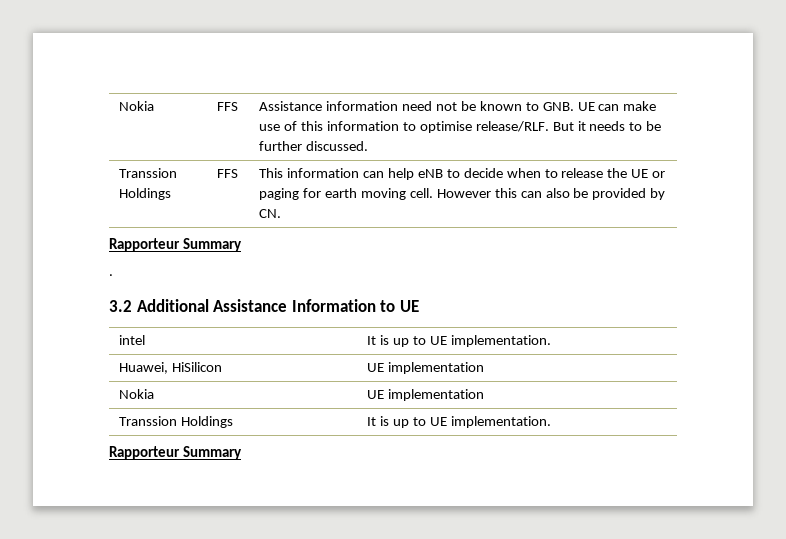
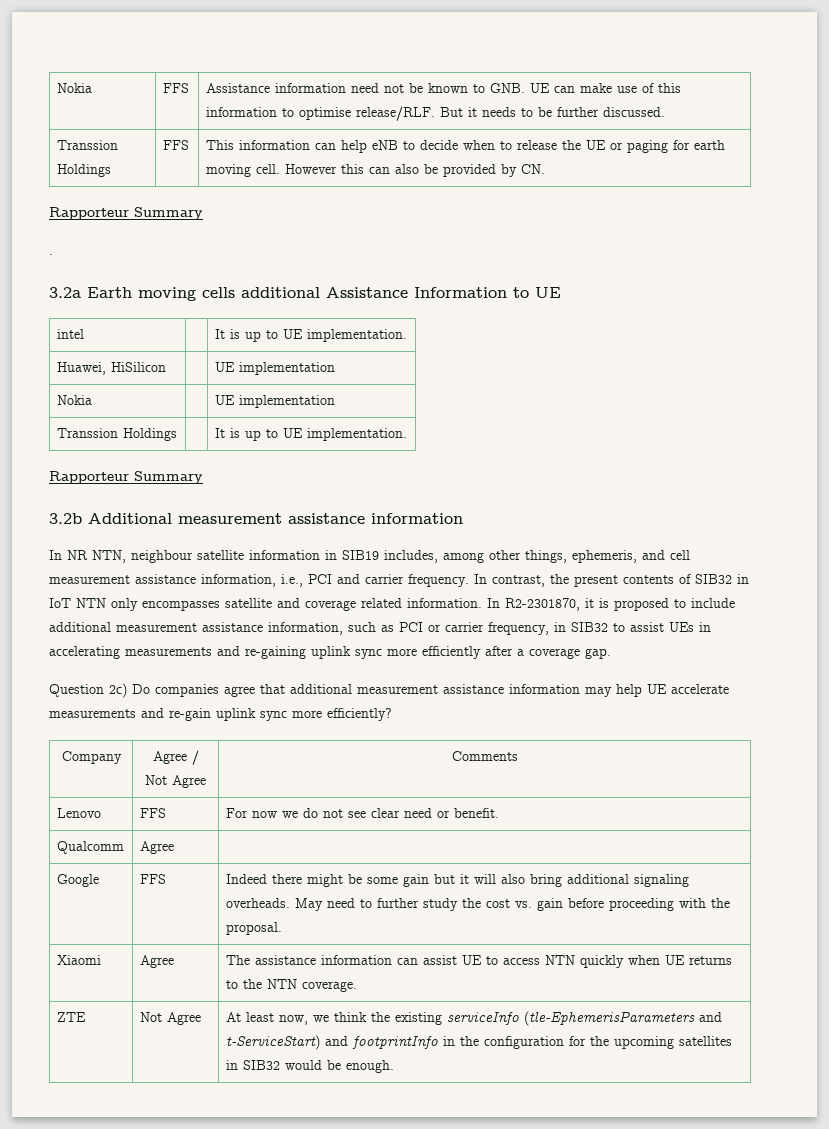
[109,299,209,312] 3.2 Additional -> [49,287,320,301] 3.2a Earth moving cells additional
(242, 453) none -> [49,513,463,524] [49,550,690,563] [49,574,749,587] [49,598,735,611] [49,622,711,635] [49,646,611,659] [49,683,729,698] [49,708,392,721] [61,751,122,764] [152,750,199,765] [145,775,206,788] [451,751,518,761] [56,808,101,818] [139,808,166,818] [225,808,499,818] [56,841,124,854] [139,841,174,854] [56,874,99,887] [139,874,166,884] [225,874,689,887] [225,898,730,911] [225,922,282,935] [56,955,101,965] [139,955,174,968] [225,955,732,968] [225,979,357,992] [56,1012,86,1022] [139,1012,201,1025] [225,1011,722,1026] [225,1035,732,1050] [225,1060,394,1073] // 3.2b Additional measurement assistance information // In NR NTN, neighbour satellite information in SIB19 includes, among other things, ephemeris, and cell measurement assistance information, i.e., PCI and carrier frequency. In contrast, the present contents of SIB32 in IoT NTN only encompasses satellite and coverage related information. In R2-2301870, it is proposed to include additional measurement assistance information, such as PCI or carrier frequency, in SIB32 to assist UEs in accelerating measurements and re-gaining uplink sync more efficiently after a coverage gap. // Question 2c) Do companies agree that additional measurement assistance information may help UE accelerate measurements and re-gain uplink sync more efficiently? // Company | Agree / Not Agree | Comments // Lenovo | FFS | For now we do not see clear need or benefit. // Qualcomm | Agree | // Google | FFS | Indeed there might be some gain but it will also bring additional signaling overheads. May need to further study the cost vs. gain before proceeding with the proposal. // Xiaomi | Agree | The assistance information can assist UE to access NTN quickly when UE returns to the NTN coverage. // ZTE | Not Agree | At least now, we think the existing serviceInfo (tle-EphemerisParameters and t-ServiceStart) and footprintInfo in the configuration for the upcoming satellites in SIB32 would be enough.

